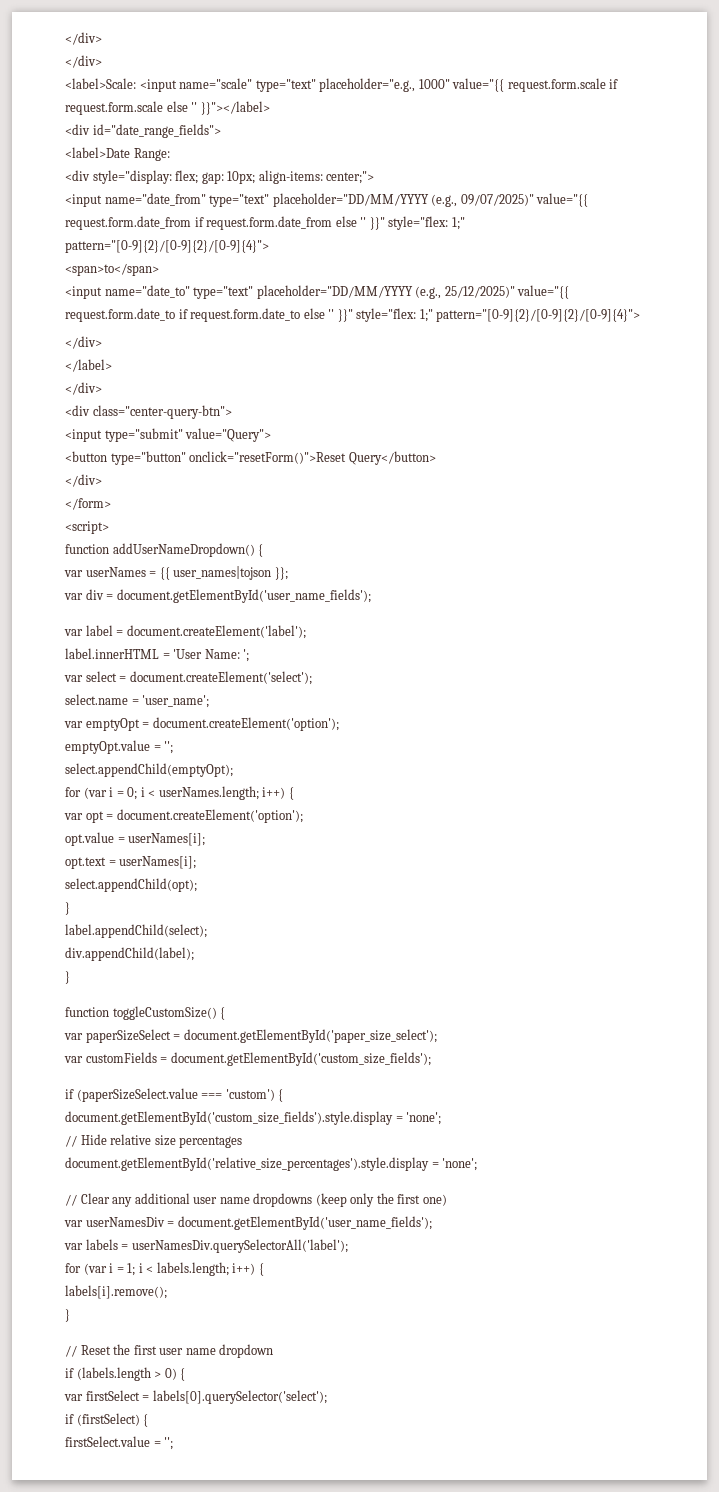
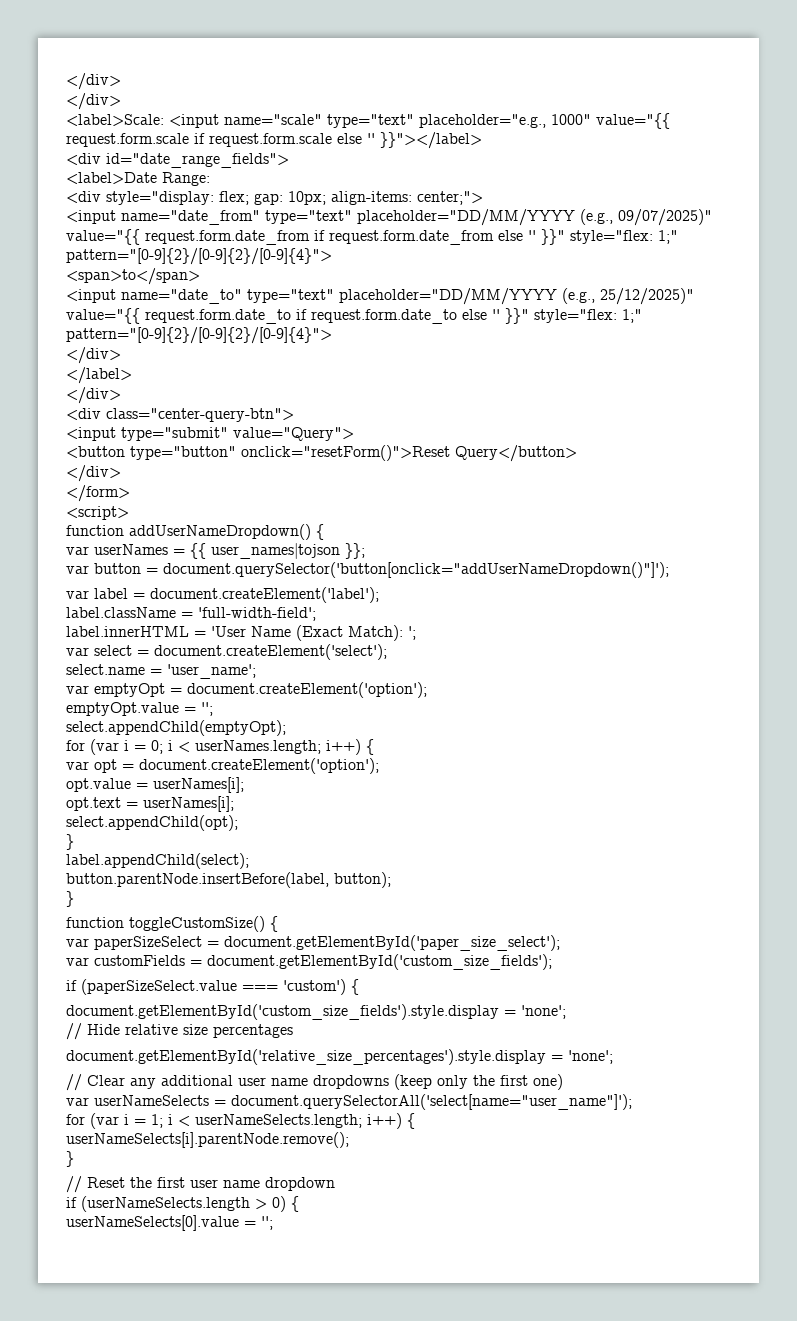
[85,589,371,603] div = document.getElementById('user_name_fields'); -> [94,562,669,578] button = document.querySelector('button[onclick="addUserNameDropdown()"]');
(306, 632) none -> [66,607,316,621] // label.className = 'full-width-field';
[204,649,240,659] Name: -> [251,625,403,641] Name (Exact Match):
[65,947,194,961] div.appendChild(label); -> [66,872,391,888] button.parentNode.insertBefore(label, button);
[85,1216,432,1230] [64,1239,348,1253] userNamesDiv = document.getElementById('user_name_fields'); // var labels = userNamesDiv.querySelectorAll('label'); -> [94,1094,632,1110] userNameSelects = document.querySelectorAll('select[name="user_name"]');
[156,1262,264,1276] [65,1285,167,1299] labels.length; i++) { // labels[i].remove(); -> [195,1113,415,1129] [66,1132,349,1148] userNameSelects.length; i++) { // userNameSelects[i].parentNode.remove();
[76,1367,151,1381] (labels.length -> [81,1196,250,1212] (userNameSelects.length
[64,1390,327,1404] [65,1413,149,1427] [65,1436,150,1447] var firstSelect = labels[0].querySelector('select'); // if (firstSelect) { // firstSelect.value -> [66,1215,239,1231] userNameSelects[0].value

